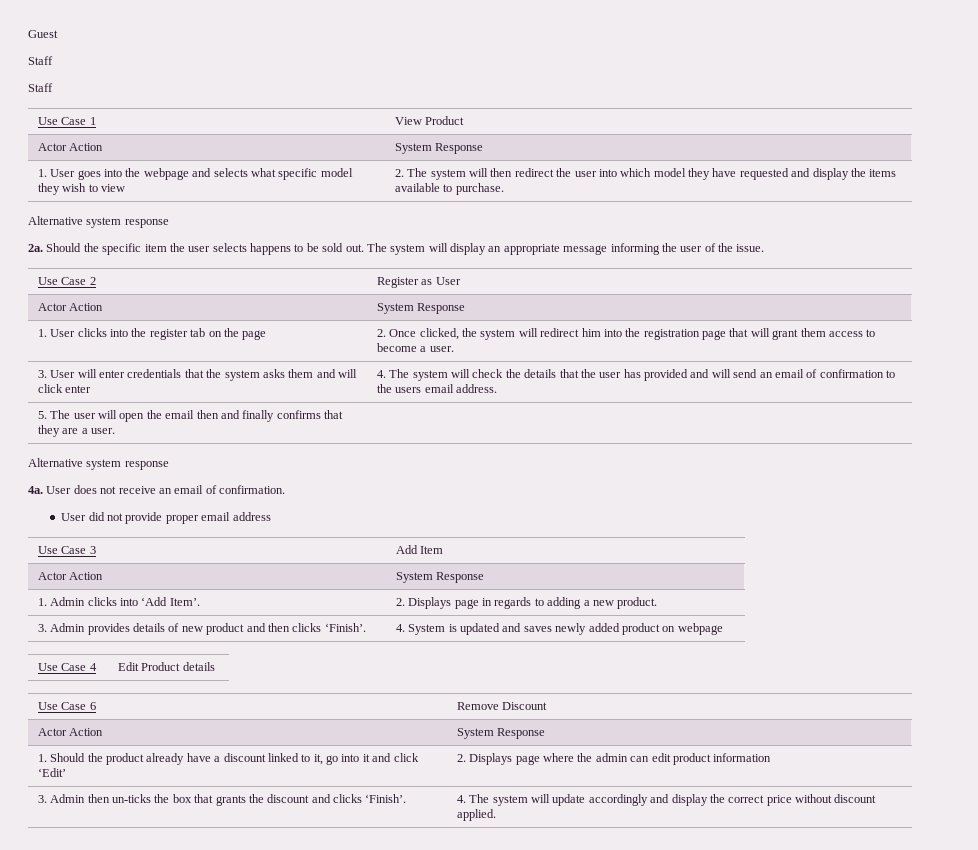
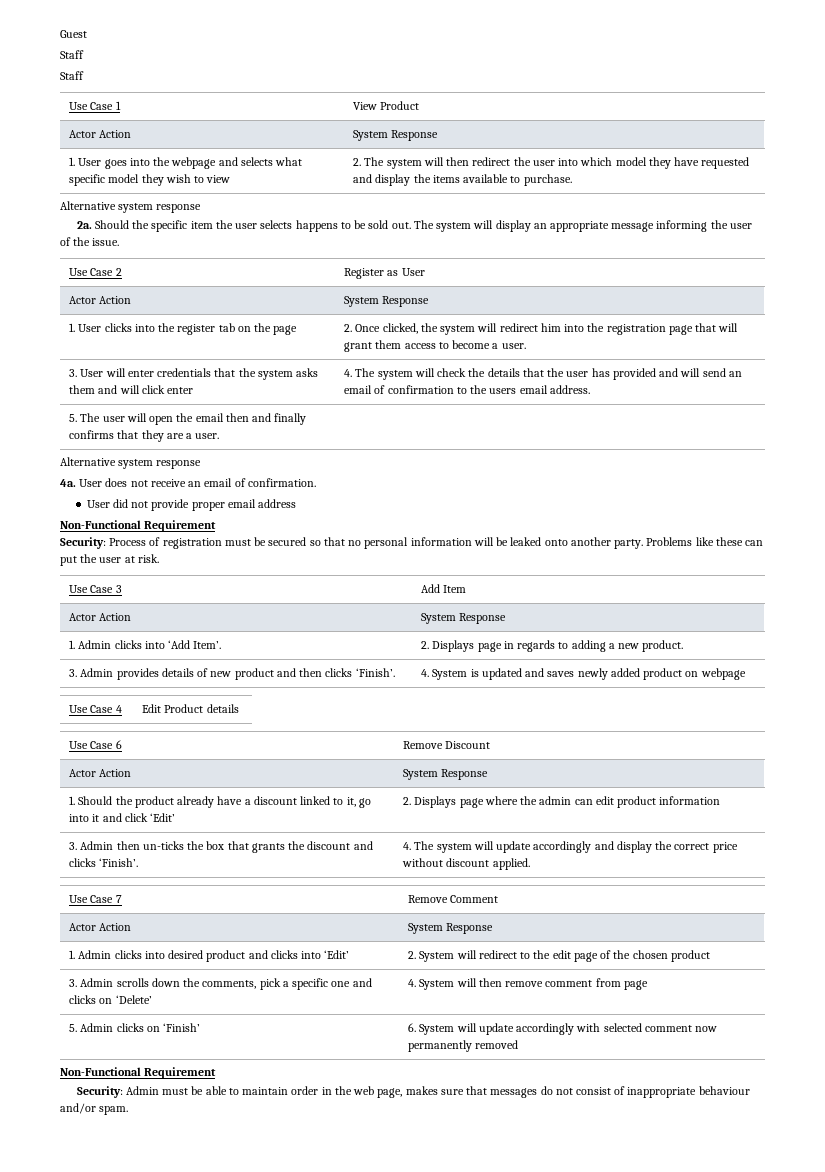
(271, 516) none -> [60,520,217,532] [60,537,764,549] [60,554,159,566] // Non-Functional Requirement // Security: Process of registration must be secured so that no personal information will be leaked onto another party. Problems like these can put the user at risk.
(496, 815) none -> [69,895,122,903] [408,895,499,903] [69,923,132,931] [408,923,494,934] [69,950,350,962] [408,950,710,962] [69,978,372,990] [69,995,152,1004] [408,978,648,990] [69,1023,201,1032] [408,1023,718,1035] [408,1040,519,1052] [60,1067,217,1079] [76,1086,750,1098] [60,1103,129,1115] // Use Case 7 | Remove Comment // Actor Action | System Response // 1. Admin clicks into desired product and clicks into ‘Edit’ | 2. System will redirect to the edit page of the chosen product // 3. Admin scrolls down the comments, pick a specific one and clicks on ‘Delete’ | 4. System will then remove comment from page // 5. Admin clicks on ‘Finish’ | 6. System will update accordingly with selected comment now permanently removed // Non-Functional Requirement // Security: Admin must be able to maintain order in the web page, makes sure that messages do not consist of inappropriate behaviour and/or spam.

